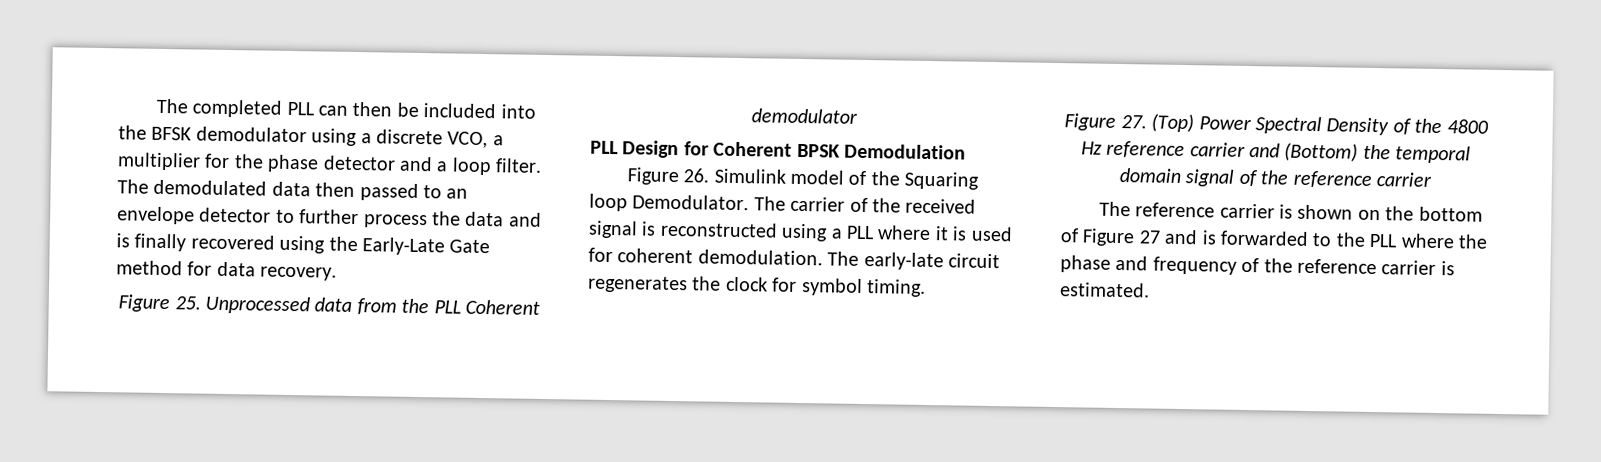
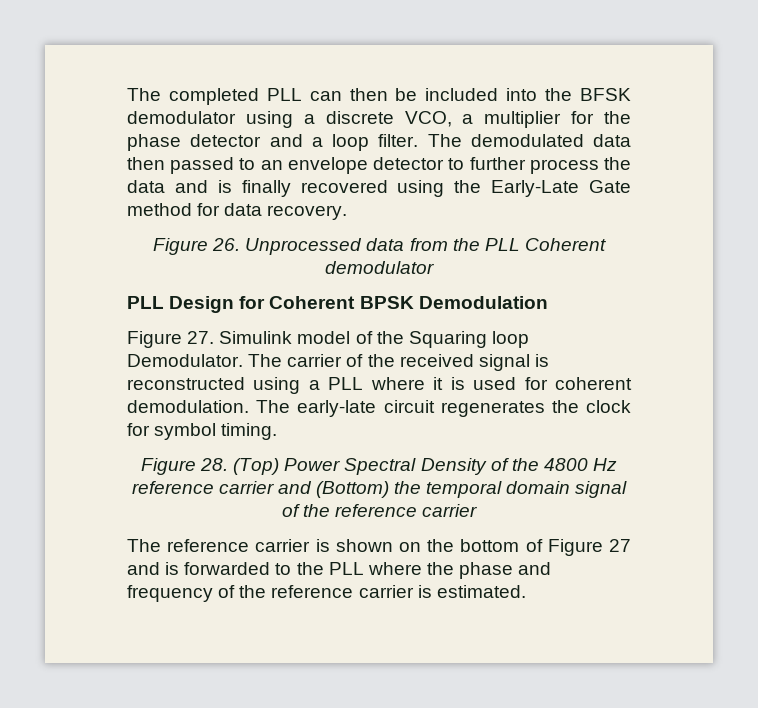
[174,296,201,310] 25. -> [212,238,241,251] 26.
[683,168,710,183] 26. -> [187,331,215,344] 27.
[1120,115,1147,129] 27. -> [200,458,229,471] 28.

